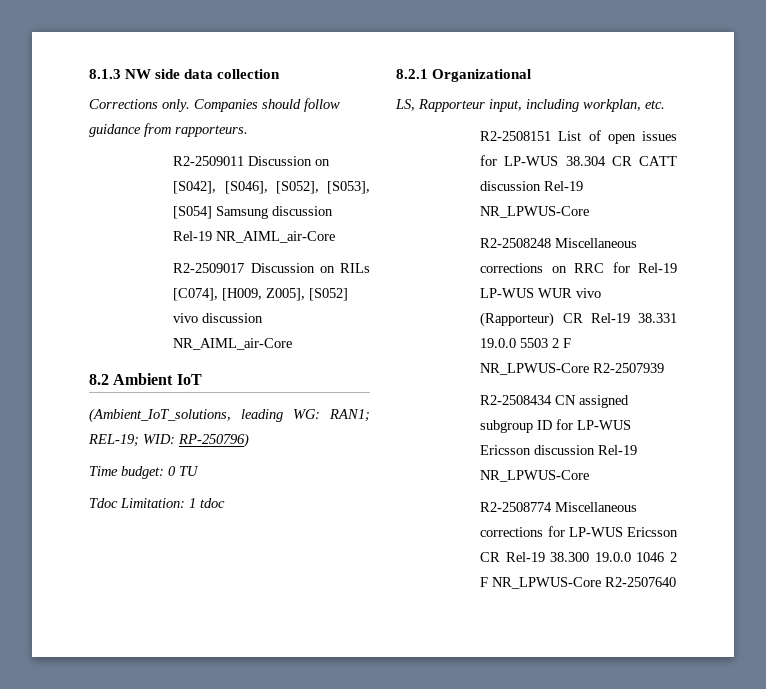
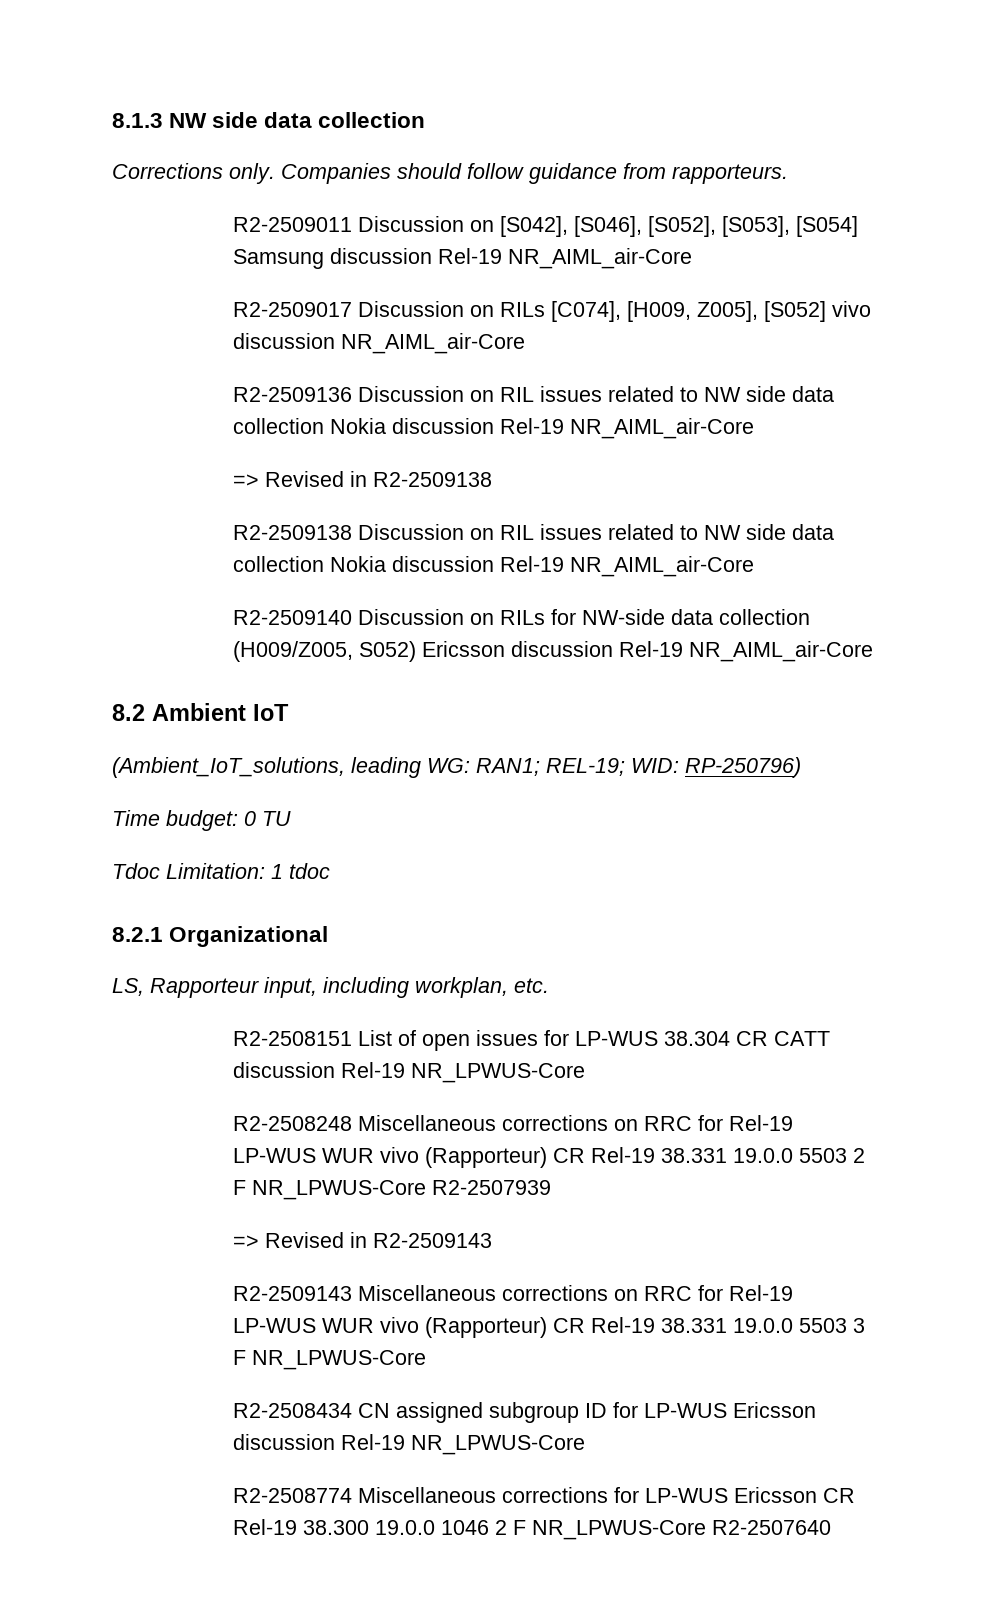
(293, 344) none -> [233,386,835,402] [233,418,755,439] [233,471,493,487] [233,524,835,540] [233,556,755,577] [233,609,811,625] [233,641,874,662] // R2-2509136 Discussion on RIL issues related to NW side data collection Nokia discussion Rel-19 NR_AIML_air-Core // => Revised in R2-2509138 // R2-2509138 Discussion on RIL issues related to NW side data collection Nokia discussion Rel-19 NR_AIML_air-Core // R2-2509140 Discussion on RILs for NW-side data collection (H009/Z005, S052) Ericsson discussion Rel-19 NR_AIML_air-Core
(665, 368) none -> [233,1232,493,1248] [233,1285,794,1301] [233,1317,866,1338] [233,1350,427,1370] // => Revised in R2-2509143 // R2-2509143 Miscellaneous corrections on RRC for Rel-19 LP-WUS WUR vivo (Rapporteur) CR Rel-19 38.331 19.0.0 5503 3 F NR_LPWUS-Core

